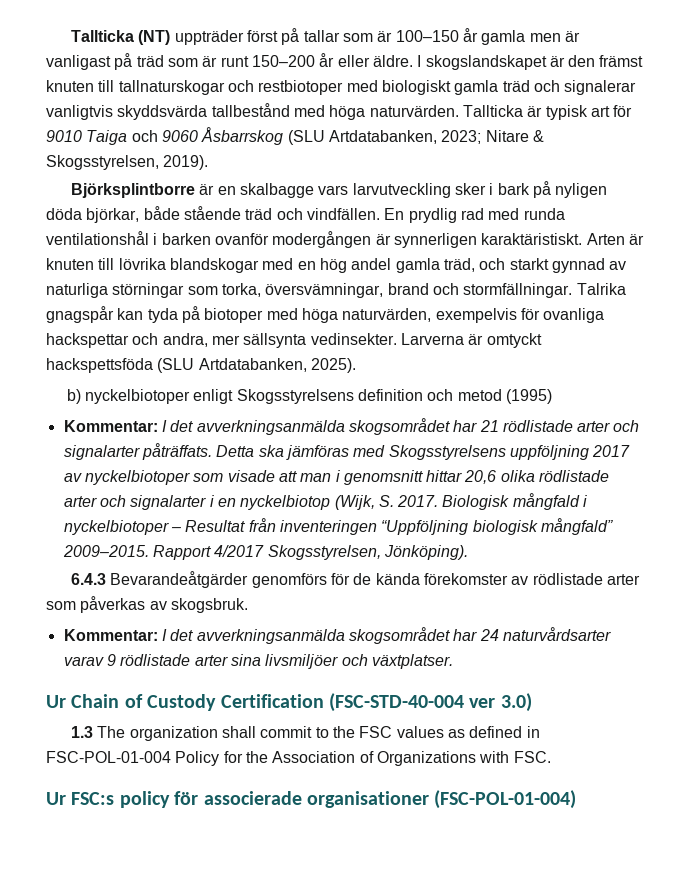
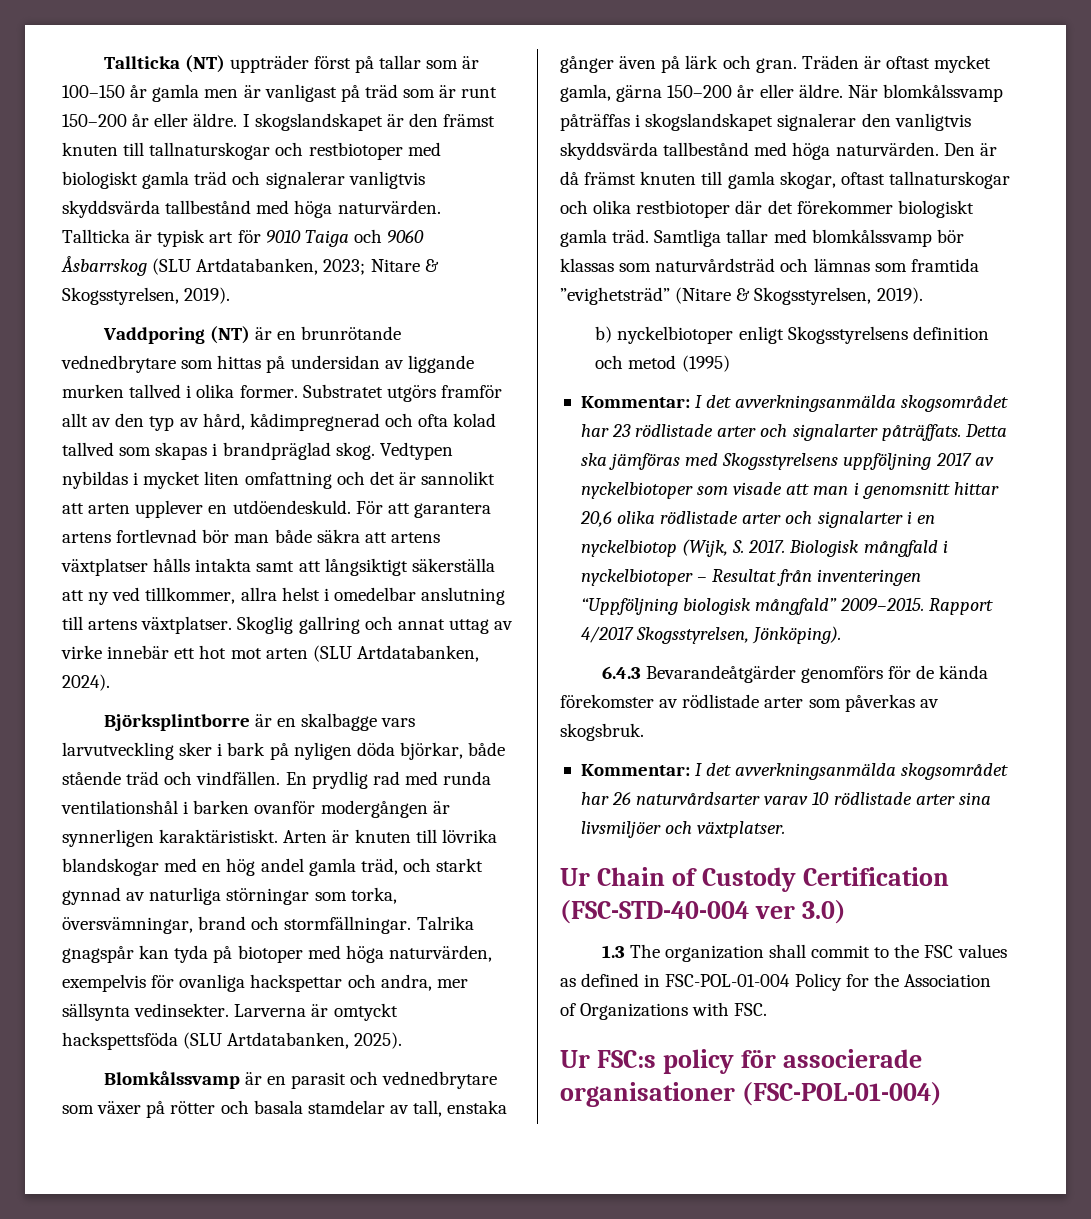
(209, 162) none -> [102,326,402,344] [61,355,474,373] [62,384,502,402] [62,413,497,431] [62,442,453,460] [62,471,496,489] [62,500,491,518] [62,529,440,543] [61,558,495,576] [62,587,506,605] [62,616,514,634] [61,645,479,662] [62,674,110,691] // Vaddporing (NT) är en brunrötande vednedbrytare som hittas på undersidan av liggande murken tallved i olika former. Substratet utgörs framför allt av den typ av hård, kådimpregnerad och ofta kolad tallved som skapas i brandpräglad skog. Vedtypen nybildas i mycket liten omfattning och det är sannolikt att arten upplever en utdöendeskuld. För att garantera artens fortlevnad bör man både säkra att artens växtplatser hålls intakta samt att långsiktigt säkerställa att ny ved tillkommer, allra helst i omedelbar anslutning till artens växtplatser. Skoglig gallring och annat uttag av virke innebär ett hot mot arten (SLU Artdatabanken, 2024).
(356, 365) none -> [103,1071,498,1089] [62,1100,508,1118] [560,55,992,73] [560,84,1003,102] [560,113,971,131] [560,142,997,160] [560,171,1010,189] [560,200,974,218] [560,229,964,247] [560,258,979,272] [560,287,923,305] // Blomkålssvamp är en parasit och vednedbrytare som växer på rötter och basala stamdelar av tall, enstaka gånger även på lärk och gran. Träden är oftast mycket gamla, gärna 150–200 år eller äldre. När blomkålssvamp påträffas i skogslandskapet signalerar den vanligtvis skyddsvärda tallbestånd med höga naturvärden. Den är då främst knuten till gamla skogar, oftast tallnaturskogar och olika restbiotoper där det förekommer biologiskt gamla träd. Samtliga tallar med blomkålssvamp bör klassas som naturvårdsträd och lämnas som framtida ”evighetsträd” (Nitare & Skogsstyrelsen, 2019).
[479,420,499,432] 21 -> [612,424,632,437] 23
[479,629,499,641] 24 -> [612,792,632,805] 26
[106,654,116,666] 9 -> [812,792,830,805] 10

